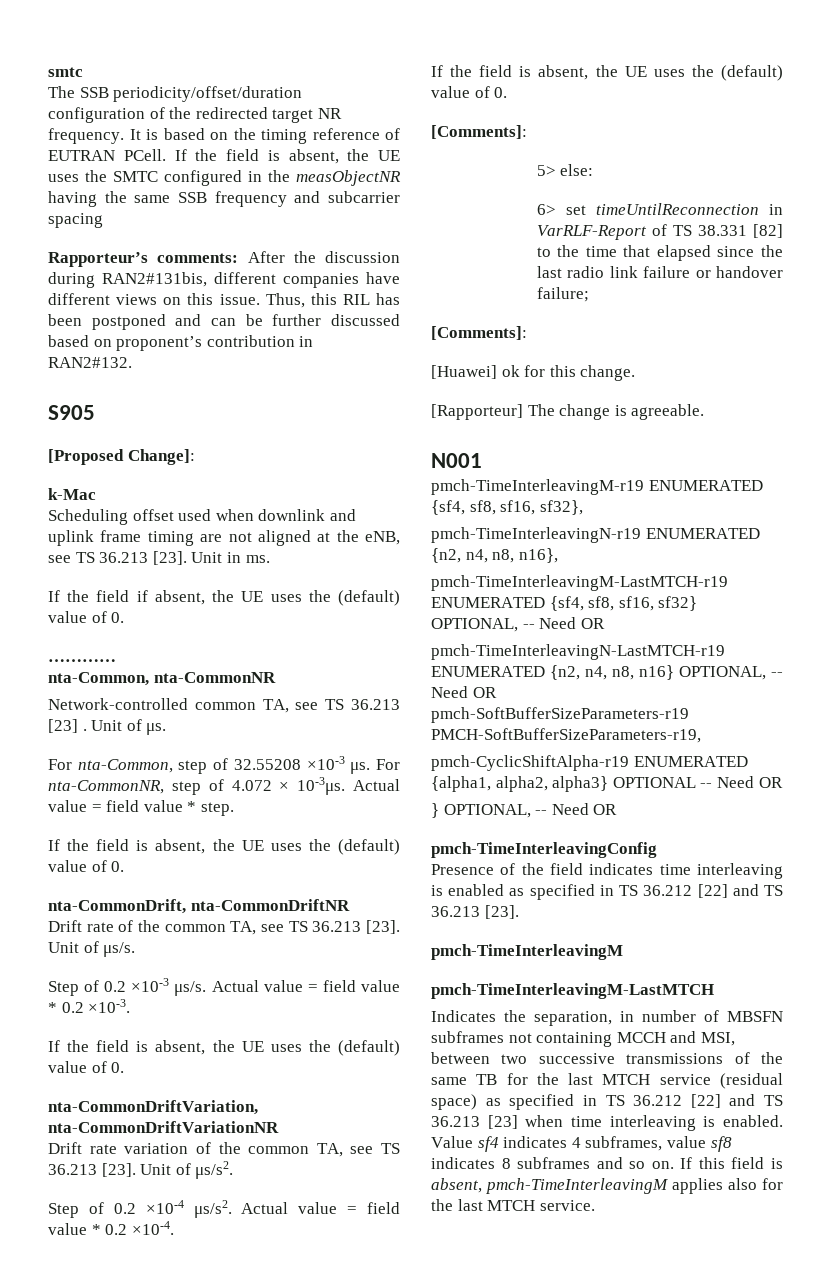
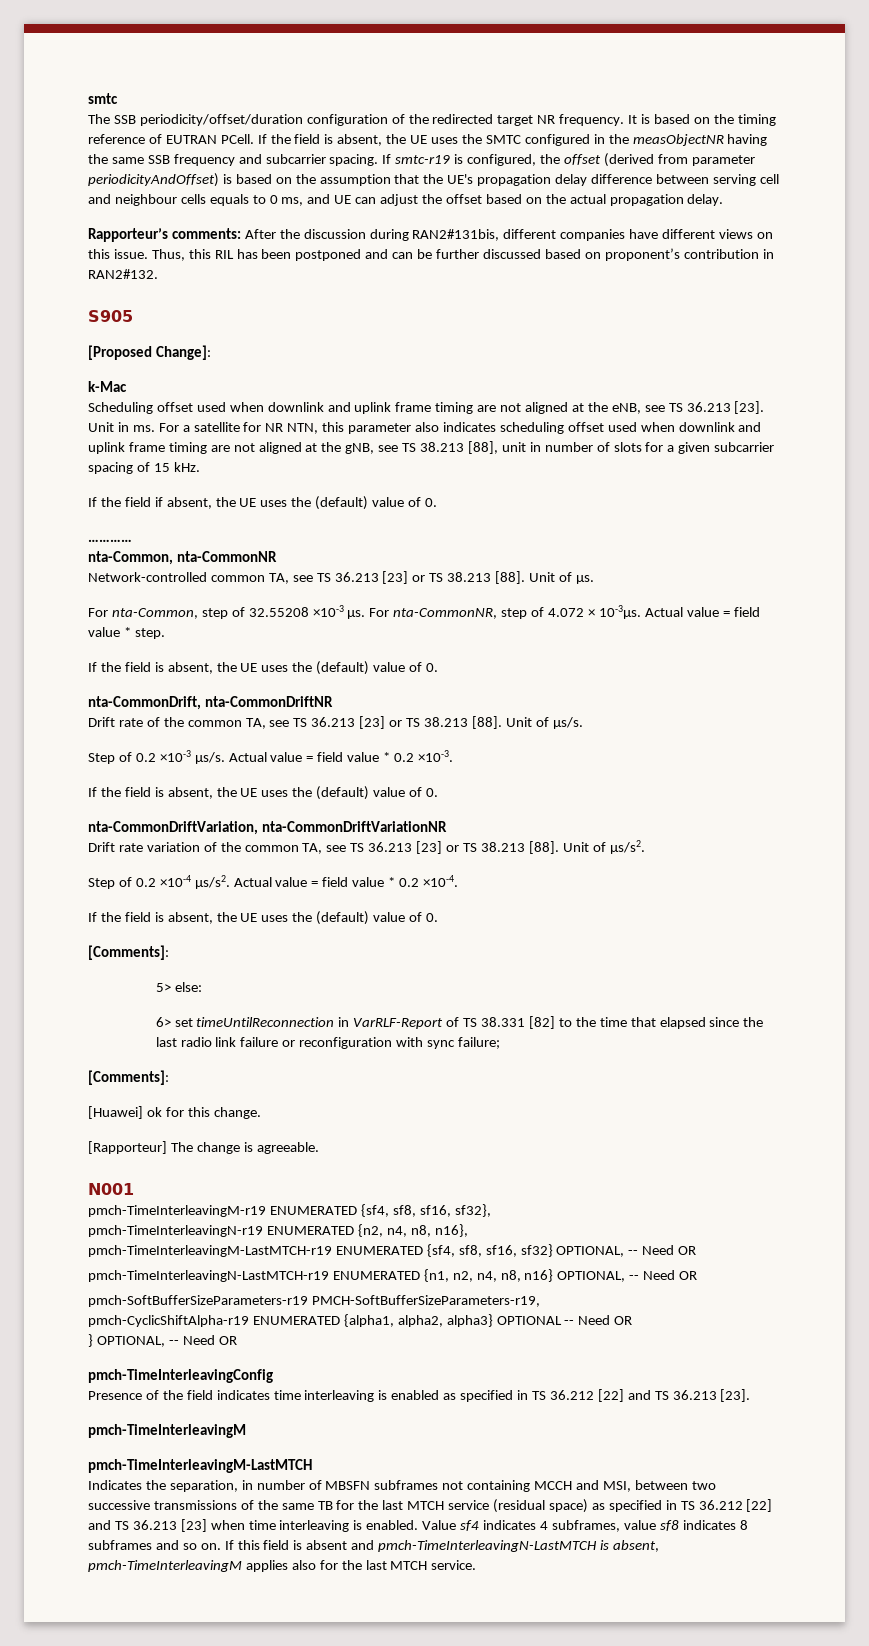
[48,213,103,228] spacing -> [329,153,755,167] [88,173,779,187] [88,194,724,206] spacing. If smtc-r19 is configured, the offset (derived from parameter periodicityAndOffset) is based on the assumption that the UE's propagation delay difference between serving cell and neighbour cells equals to 0 ms, and UE can adjust the offset based on the actual propagation delay.
(270, 559) none -> [158,422,762,434] [88,441,775,454] [88,462,200,474] For a satellite for NR NTN, this parameter also indicates scheduling offset used when downlink and uplink frame timing are not aligned at the gNB, see TS 38.213 [88], unit in number of slots for a given subcarrier spacing of 15 kHz.
[82,729,87,731] . -> [412,571,526,584] or TS 38.213 [88].
[366,920,400,934] [23]. -> [359,716,502,729] [23] or TS 38.213 [88].
[101,1163,136,1177] [23]. -> [416,841,559,854] [23] or TS 38.213 [88].
[716,266,783,278] handover -> [299,1037,456,1049] reconfiguration with sync
[550,665,580,680] {n2, -> [423,1269,473,1282] {n1, n2,
(783, 1163) none -> [306,1540,610,1552] absent and pmch-TimeInterleavingN-LastMTCH is

